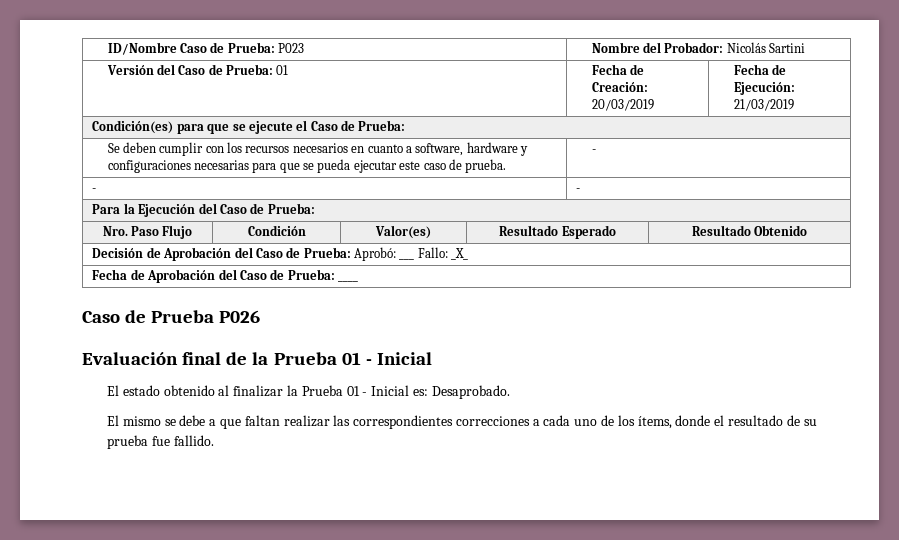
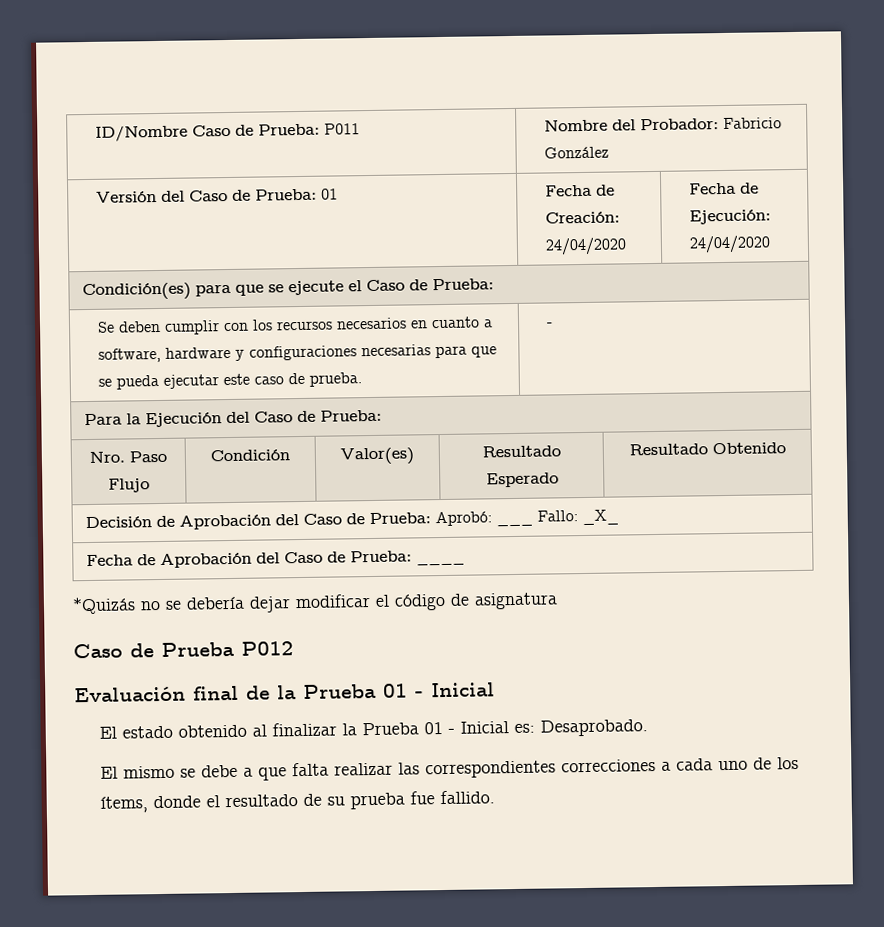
[278,43,305,53] P023 -> [323,123,360,135] P011
[726,42,806,53] Nicolás Sartini -> [722,117,782,130] [543,146,609,159] Fabricio González
[591,99,654,111] 20/03/2019 -> [544,237,627,256] 24/04/2020
[733,99,794,111] 21/03/2019 -> [688,235,771,254] 24/04/2020
[92,188,97,192] [576,188,581,192] // - | - -> (553, 324) none
(359, 281) none -> [72,592,558,615] // *Quizás no se debería dejar modificar el código de asignatura
[219,310,261,323] P026 -> [241,641,294,656] P012
[244,415,280,426] faltan -> [291,762,329,777] falta

